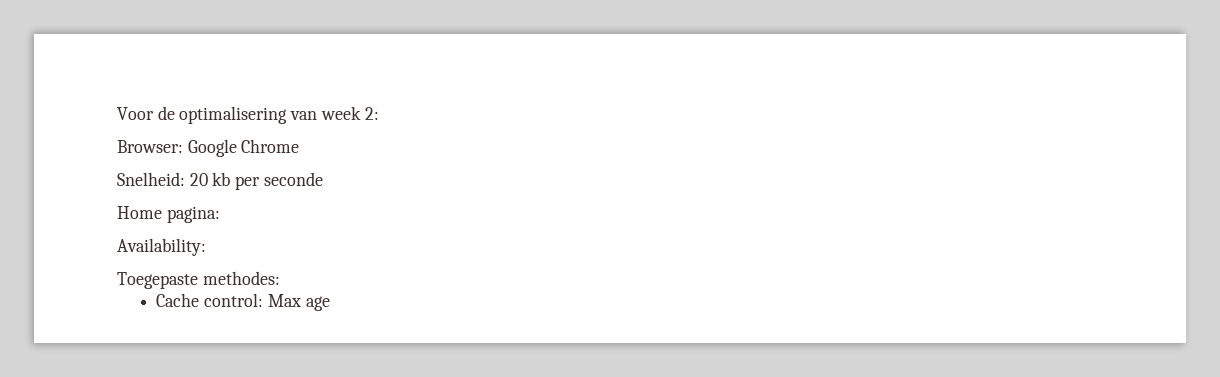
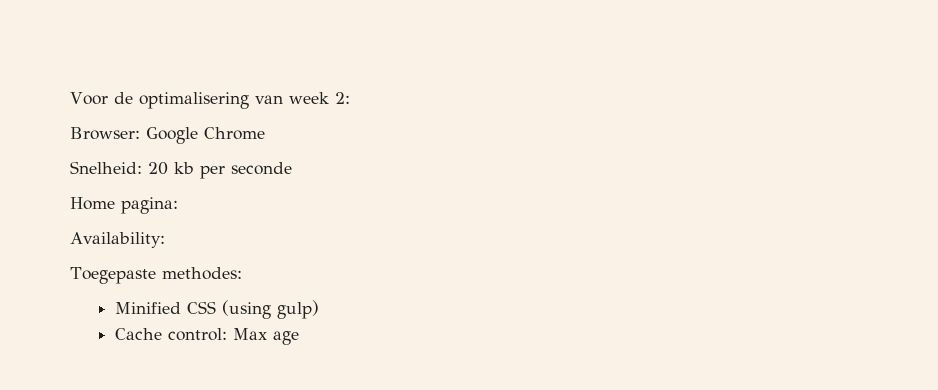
(280, 278) none -> [114,300,319,319] // Minified CSS (using gulp)

